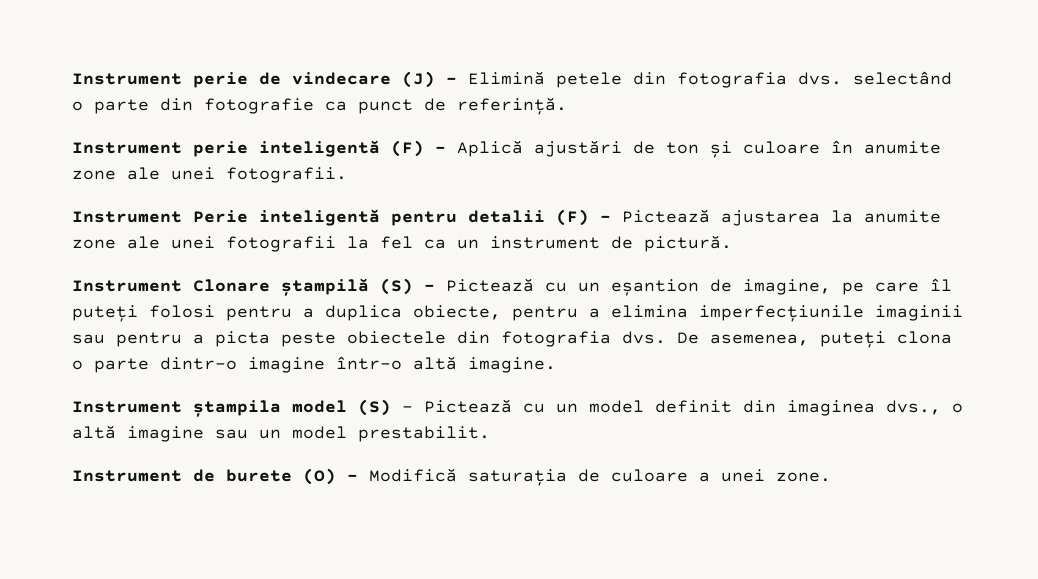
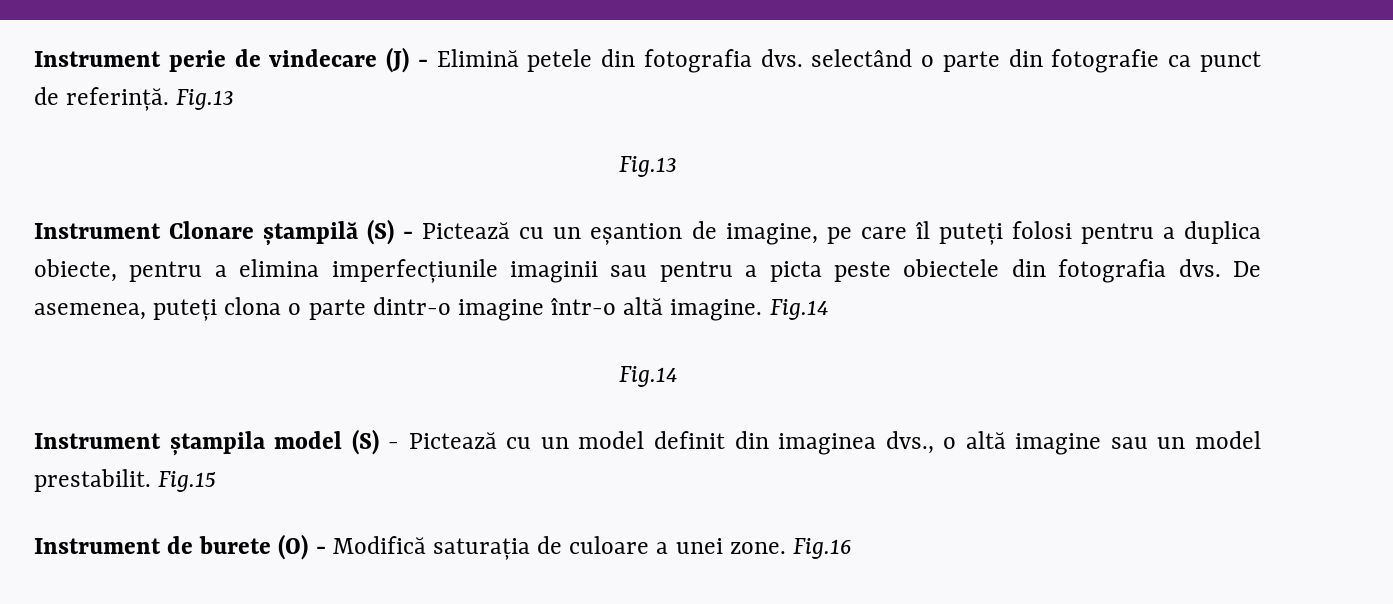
[72,140,941,158] [72,167,347,183] [72,209,941,226] [72,235,732,252] // Instrument perie inteligentă (F) - Aplică ajustări de ton și culoare în anumite zone ale unei fotografii. // Instrument Perie inteligentă pentru detalii (F) - Pictează ajustarea la anumite zone ale unei fotografii la fel ca un instrument de pictură. -> [176,89,235,110] [618,156,677,177] Fig.13 // Fig.13
(556, 365) none -> [769,299,828,320] [618,366,677,387] Fig.14 // Fig.14
(490, 434) none -> [158,471,217,492] Fig.15
(831, 477) none -> [792,538,852,559] Fig.16

